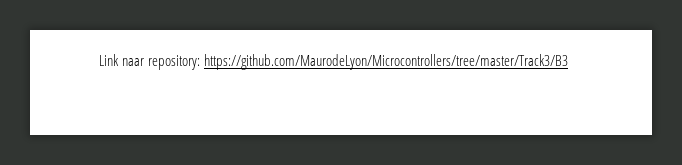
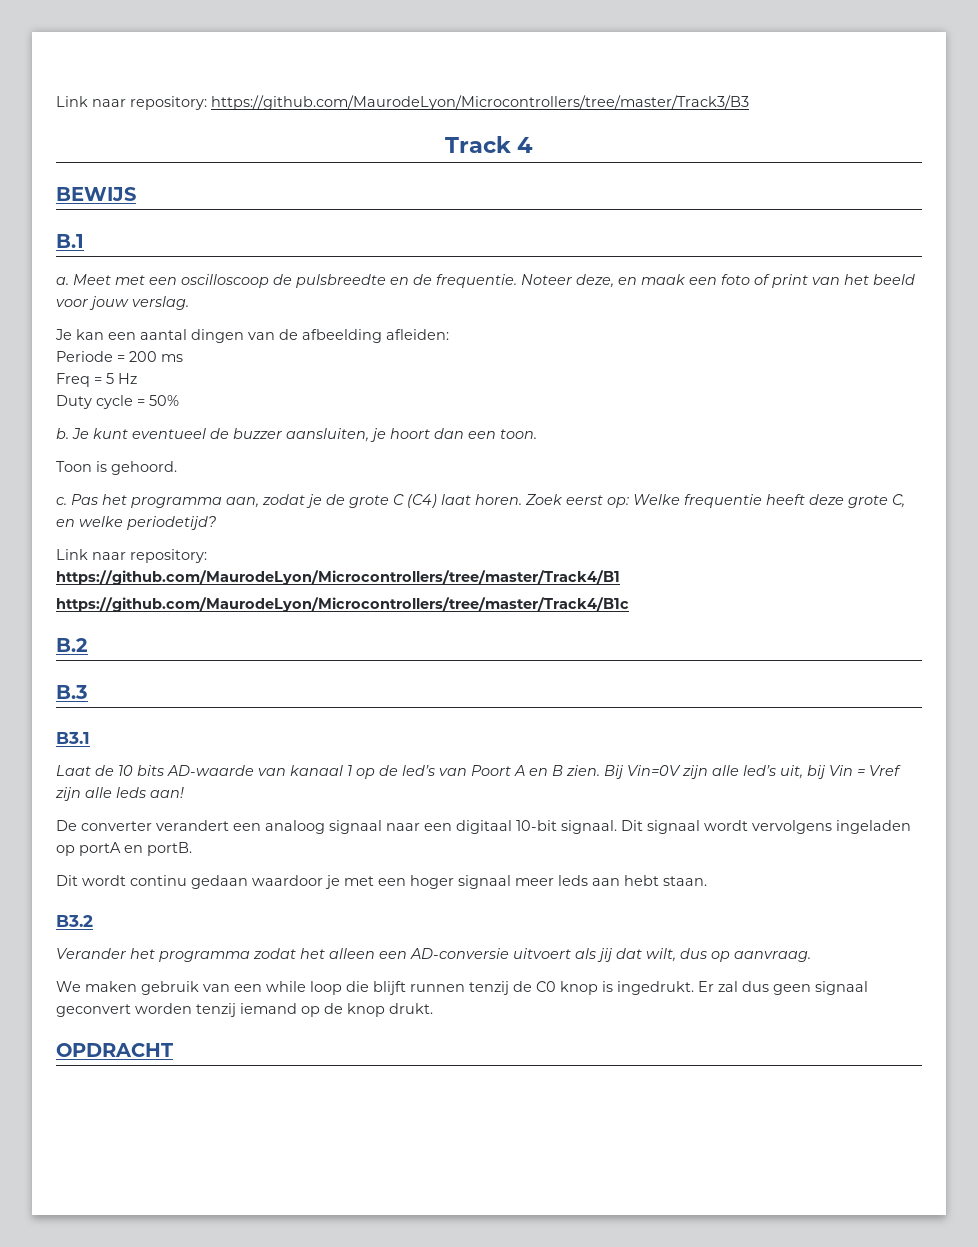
(569, 62) none -> [444,136,534,153] [56,187,136,201] [56,234,84,248] [56,274,915,288] [56,296,189,310] [55,329,449,343] [56,351,183,362] [56,373,137,387] [56,395,179,409] [56,428,537,442] [56,461,177,475] [56,494,905,508] [56,516,216,530] [56,549,207,563] [56,570,620,585] [56,597,629,612] [56,638,88,652] [56,685,88,699] [56,732,90,744] [56,765,901,779] [55,787,184,801] [56,820,911,834] [56,842,192,856] [56,875,707,889] [56,915,93,927] [56,948,811,962] [56,981,868,995] [56,1003,433,1017] [56,1043,173,1057] // Track 4 // BEWIJS // B.1 // a. Meet met een oscilloscoop de pulsbreedte en de frequentie. Noteer deze, en maak een foto of print van het beeld voor jouw verslag. // Je kan een aantal dingen van de afbeelding afleiden: // Periode = 200 ms // Freq = 5 Hz // Duty cycle = 50% // b. Je kunt eventueel de buzzer aansluiten, je hoort dan een toon. // Toon is gehoord. // c. Pas het programma aan, zodat je de grote C (C4) laat horen. Zoek eerst op: Welke frequentie heeft deze grote C, en welke periodetijd? // Link naar repository: // https://github.com/MaurodeLyon/Microcontrollers/tree/master/Track4/B1 // https://github.com/MaurodeLyon/Microcontrollers/tree/master/Track4/B1c // B.2 // B.3 // B3.1 // Laat de 10 bits AD-waarde van kanaal 1 op de led’s van Poort A en B zien. Bij Vin=0V zijn alle led’s uit, bij Vin = Vref zijn alle leds aan! // De converter verandert een analoog signaal naar een digitaal 10-bit signaal. Dit signaal wordt vervolgens ingeladen op portA en portB. // Dit wordt continu gedaan waardoor je met een hoger signaal meer leds aan hebt staan. // B3.2 // Verander het programma zodat het alleen een AD-conversie uitvoert als jij dat wilt, dus op aanvraag. // We maken gebruik van een while loop die blijft runnen tenzij de C0 knop is ingedrukt. Er zal dus geen signaal geconvert worden tenzij iemand op de knop drukt. // OPDRACHT

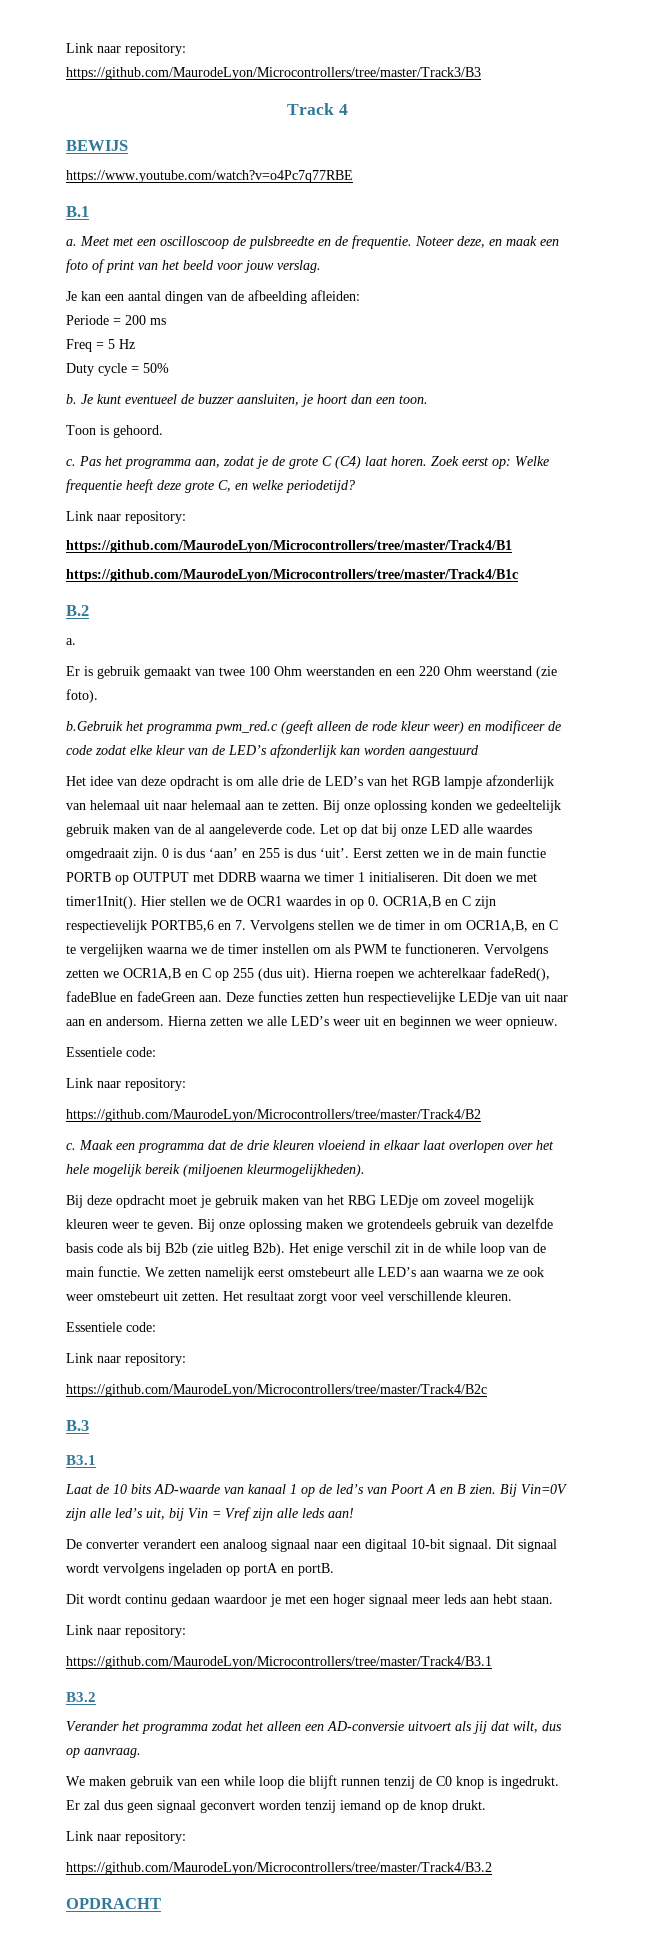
(136, 194) none -> [66,170,353,183] // https://www.youtube.com/watch?v=o4Pc7q77RBE
(88, 645) none -> [66,638,76,645] [66,666,557,679] [66,689,98,703] [66,720,561,734] [66,744,479,758] [66,775,554,789] [66,800,561,813] [66,824,532,837] [66,847,546,861] [66,872,537,885] [66,896,496,909] [66,920,558,933] [66,943,548,957] [66,967,550,981] [66,991,568,1005] [66,1016,558,1029] [66,1047,156,1057] [66,1078,186,1091] [66,1109,481,1122] [66,1140,554,1153] [66,1164,365,1177] [66,1195,534,1208] [66,1218,553,1232] [66,1243,546,1256] [66,1266,544,1280] [66,1291,512,1304] [66,1322,156,1332] [66,1353,186,1366] [66,1384,487,1397] // a. // Er is gebruik gemaakt van twee 100 Ohm weerstanden en een 220 Ohm weerstand (zie foto). // b.Gebruik het programma pwm_red.c (geeft alleen de rode kleur weer) en modificeer de code zodat elke kleur van de LED’s afzonderlijk kan worden aangestuurd // Het idee van deze opdracht is om alle drie de LED’s van het RGB lampje afzonderlijk van helemaal uit naar helemaal aan te zetten. Bij onze oplossing konden we gedeeltelijk gebruik maken van de al aangeleverde code. Let op dat bij onze LED alle waardes omgedraait zijn. 0 is dus ‘aan’ en 255 is dus ‘uit’. Eerst zetten we in de main functie PORTB op OUTPUT met DDRB waarna we timer 1 initialiseren. Dit doen we met timer1Init(). Hier stellen we de OCR1 waardes in op 0. OCR1A,B en C zijn respectievelijk PORTB5,6 en 7. Vervolgens stellen we de timer in om OCR1A,B, en C te vergelijken waarna we de timer instellen om als PWM te functioneren. Vervolgens zetten we OCR1A,B en C op 255 (dus uit). Hierna roepen we achterelkaar fadeRed(), fadeBlue en fadeGreen aan. Deze functies zetten hun respectievelijke LEDje van uit naar aan en andersom. Hierna zetten we alle LED’s weer uit en beginnen we weer opnieuw. // Essentiele code: // Link naar repository: // https://github.com/MaurodeLyon/Microcontrollers/tree/master/Track4/B2 // c. Maak een programma dat de drie kleuren vloeiend in elkaar laat overlopen over het hele mogelijk bereik (miljoenen kleurmogelijkheden). // Bij deze opdracht moet je gebruik maken van het RBG LEDje om zoveel mogelijk kleuren weer te geven. Bij onze oplossing maken we grotendeels gebruik van dezelfde basis code als bij B2b (zie uitleg B2b). Het enige verschil zit in de while loop van de main functie. We zetten namelijk eerst omstebeurt alle LED’s aan waarna we ze ook weer omstebeurt uit zetten. Het resultaat zorgt voor veel verschillende kleuren. // Essentiele code: // Link naar repository: // https://github.com/MaurodeLyon/Microcontrollers/tree/master/Track4/B2c
(707, 881) none -> [66,1625,186,1638] [66,1656,492,1669] // Link naar repository: // https://github.com/MaurodeLyon/Microcontrollers/tree/master/Track4/B3.1
(433, 1008) none -> [66,1831,186,1844] [66,1862,492,1875] // Link naar repository: // https://github.com/MaurodeLyon/Microcontrollers/tree/master/Track4/B3.2

